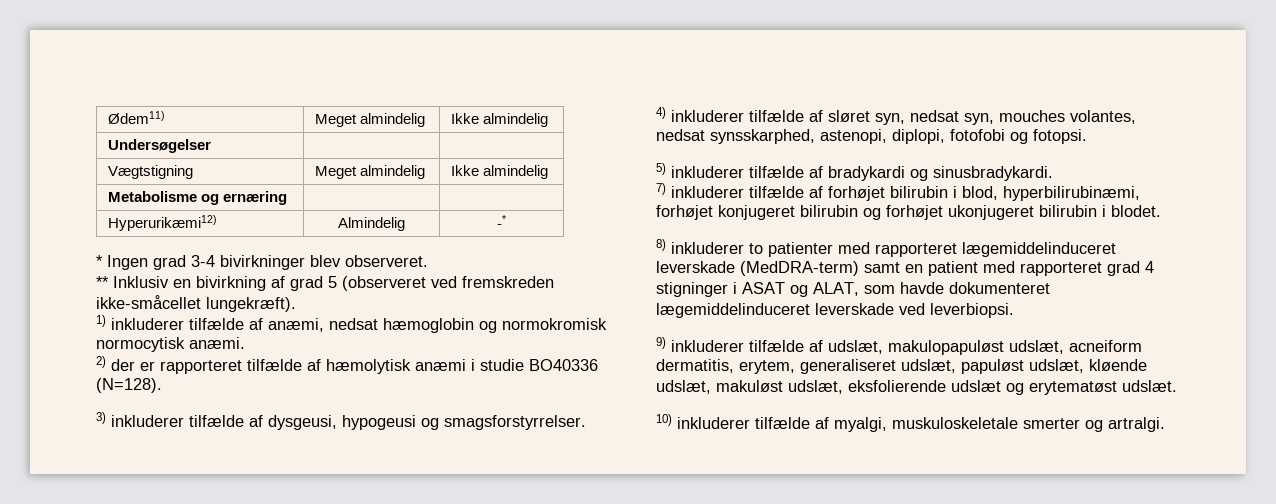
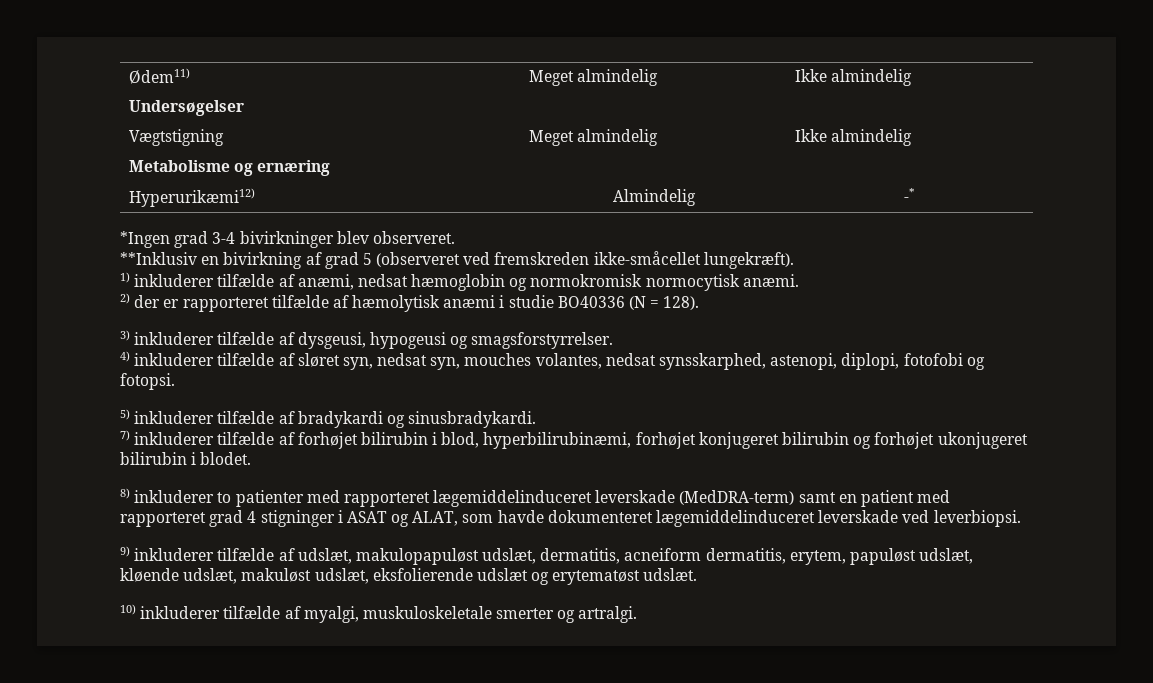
[96,255,148,270] * Ingen -> [120,231,170,248] *Ingen
[96,276,169,288] ** Inklusiv -> [120,252,197,265] **Inklusiv
[96,378,162,393] (N=128). -> [629,296,700,310] (N = 128).
(1064, 347) none -> [540,548,621,564] dermatitis,
[800,359,956,374] generaliseret udslæt, -> (846, 557) none

